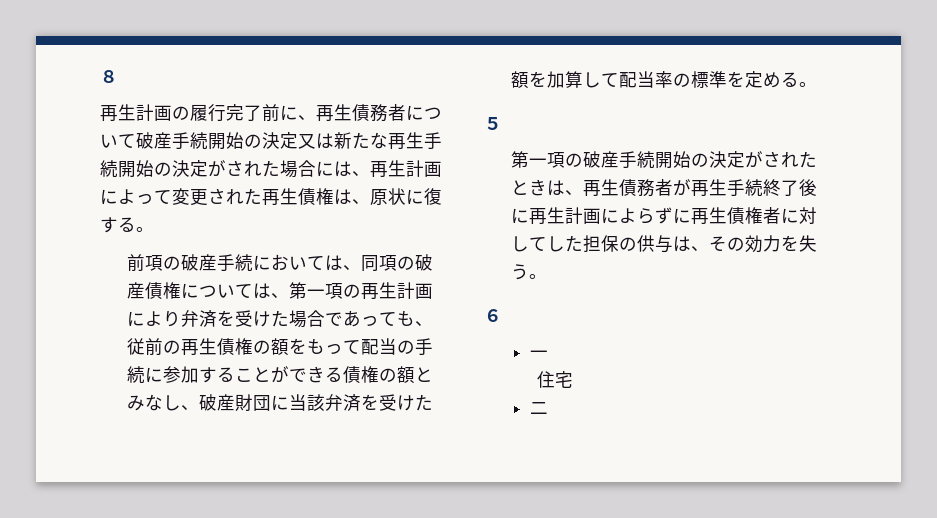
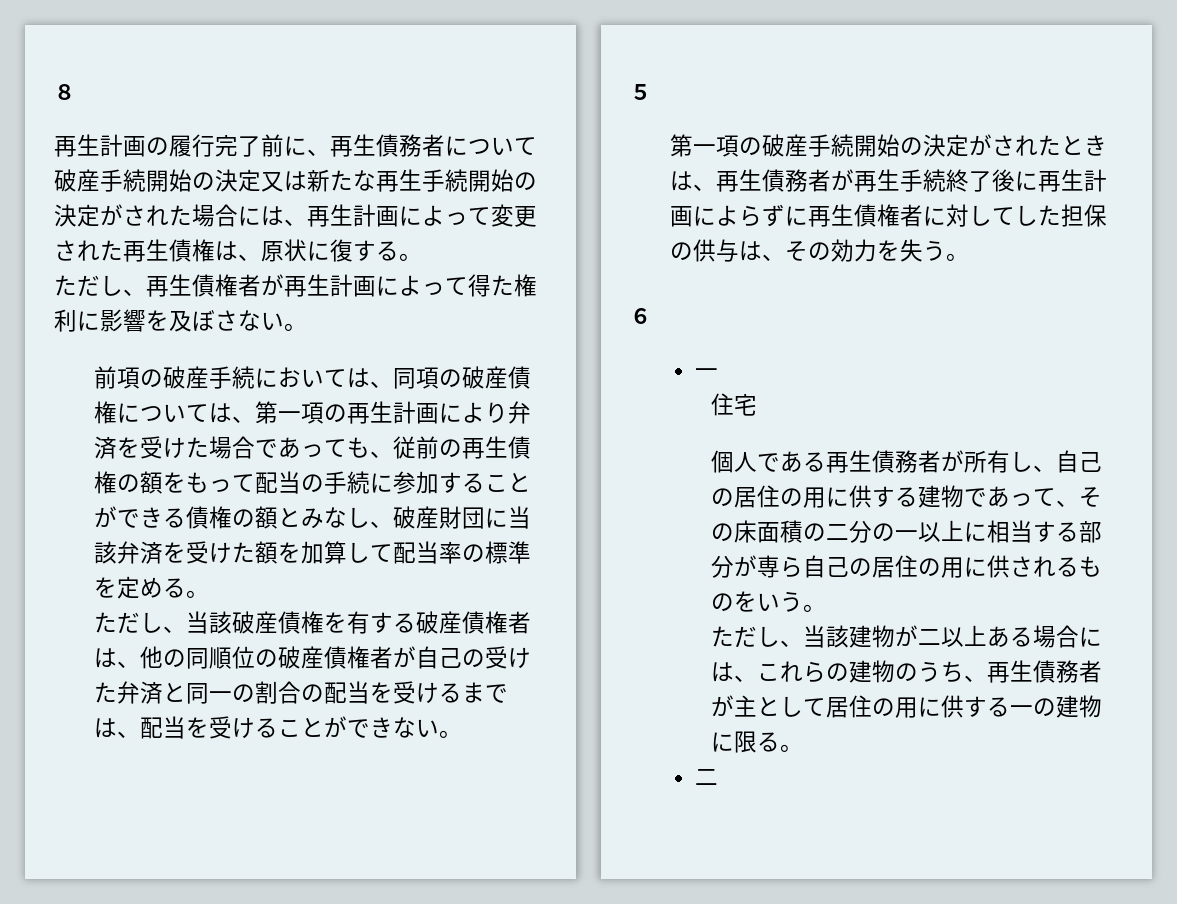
(154, 229) none -> [54,274,537,297] [54,309,307,332] // ただし、再生債権者が再生計画によって得た権利に影響を及ぼさない。
(817, 84) none -> [94,611,532,634] [94,646,532,669] [94,681,509,704] [94,716,463,739] // ただし、当該破産債権を有する破産債権者は、他の同順位の破産債権者が自己の受けた弁済と同一の割合の配当を受けるまでは、配当を受けることができない。
(574, 379) none -> [710,450,1102,473] [710,485,1102,508] [710,520,1102,543] [710,555,1102,578] [710,591,826,612] [710,625,1102,648] [710,660,1102,683] [710,695,1102,718] [710,731,803,753] // 個人である再生債務者が所有し、自己の居住の用に供する建物であって、その床面積の二分の一以上に相当する部分が専ら自己の居住の用に供されるものをいう。 // ただし、当該建物が二以上ある場合には、これらの建物のうち、再生債務者が主として居住の用に供する一の建物に限る。

